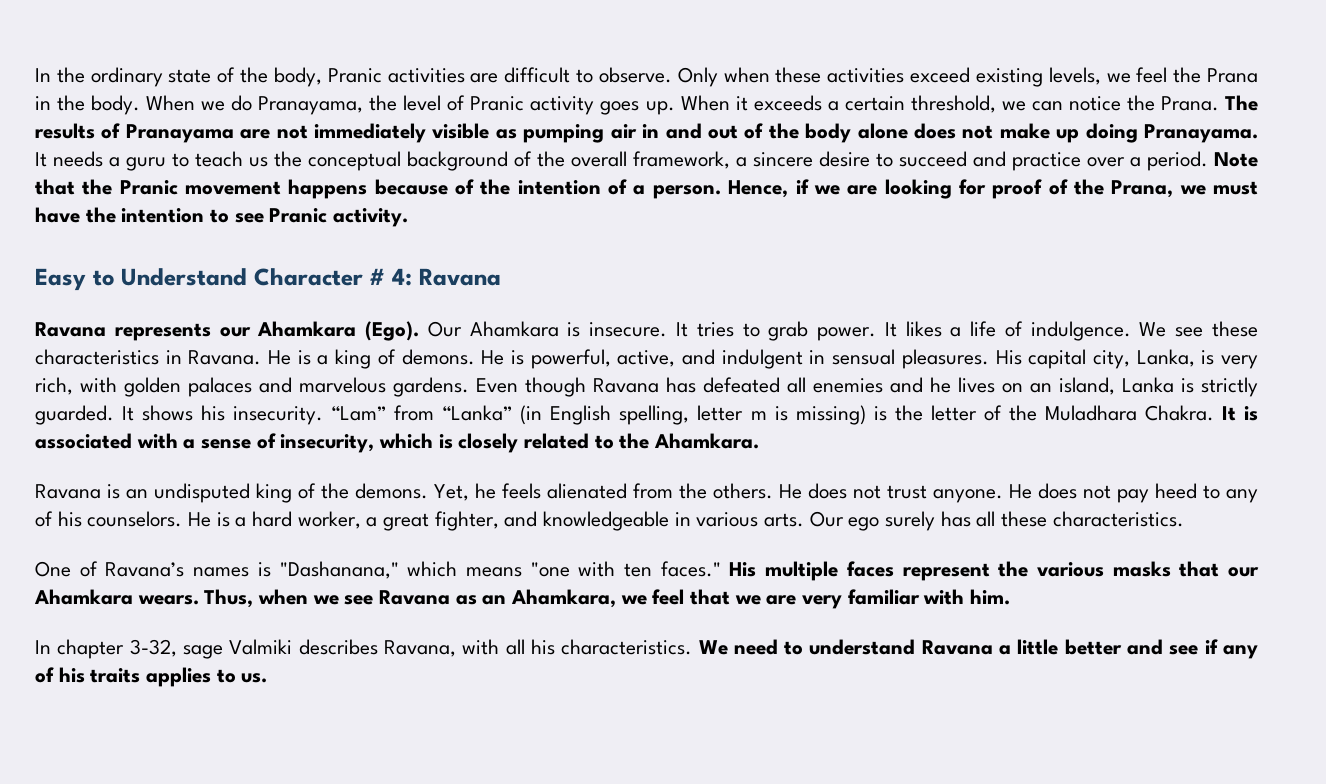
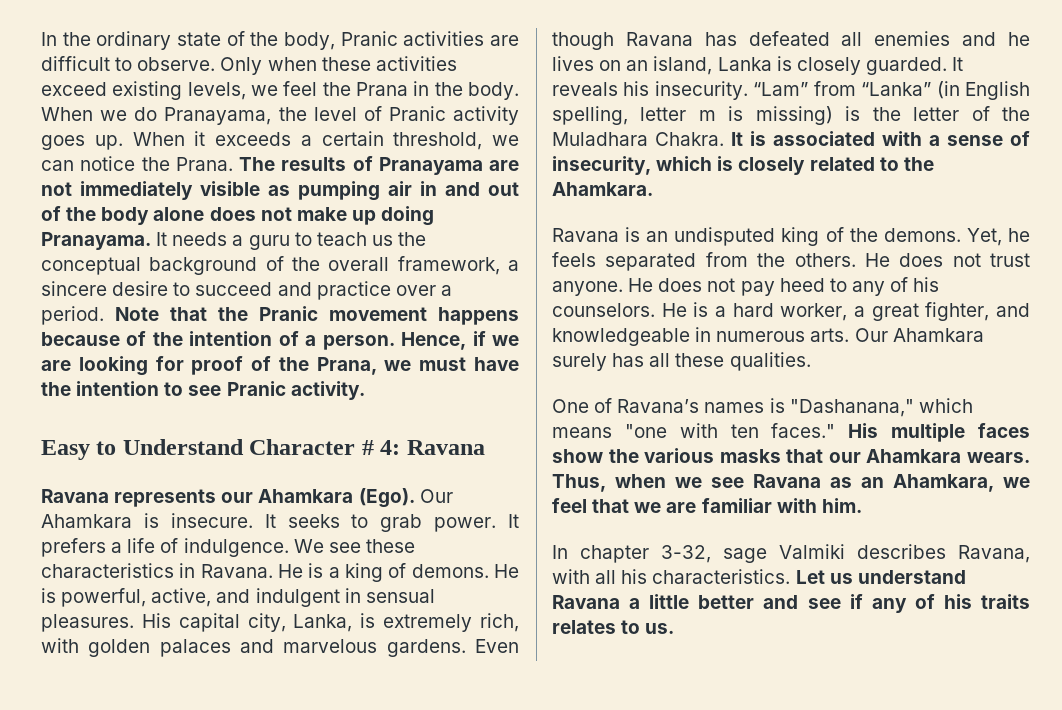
[696,322,734,337] tries -> [287,514,340,528] seeks
[905,321,942,337] likes -> [41,538,106,557] prefers
[1220,355,1258,369] very -> [383,614,473,632] extremely
[1201,377,1258,397] strictly -> [796,57,861,75] closely
[142,405,194,421] shows -> [552,82,618,96] reveals
[547,483,627,499] alienated -> [605,253,697,271] separated
[696,512,759,527] various -> [716,331,806,342] numerous
[848,517,880,531] ego -> [892,328,984,342] Ahamkara
[1052,511,1184,527] characteristics. -> [729,352,811,371] qualities.
[902,563,990,581] represent -> [552,449,603,463] show
[802,595,843,609] very -> (697, 507) none
[698,639,804,655] We need to -> [795,570,853,584] Let us
[146,667,212,687] applies -> [552,620,616,634] relates

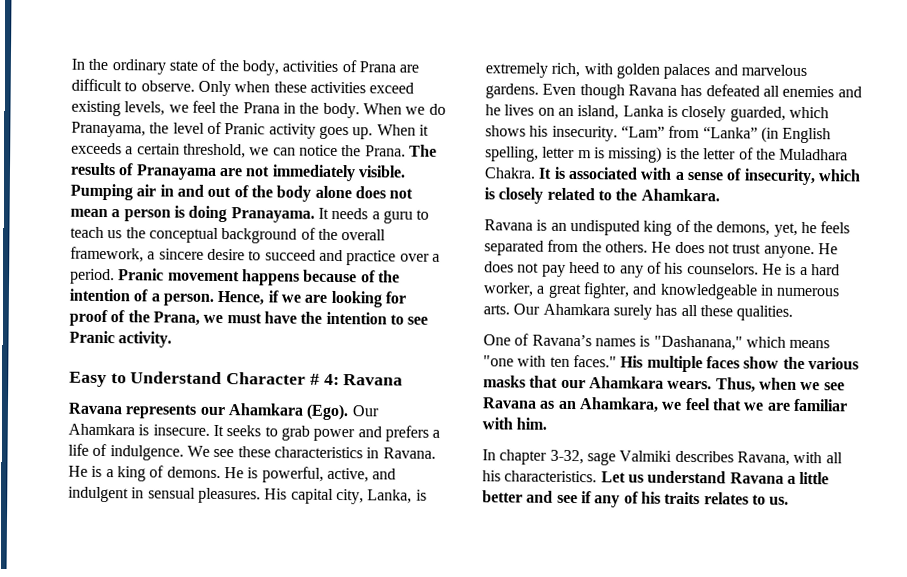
[340,31,485,46] Pranic activities -> [282,60,396,73] activities of Prana
[200,181,380,201] visible as pumping -> [357,165,406,178] [70,183,133,201] visible. Pumping
[296,207,376,225] make up -> [70,205,185,222] mean a person is
[115,307,248,321] Note that the -> (115, 276) none
[434,514,519,532] power. It -> [313,426,382,442] power and
[865,57,964,75] [552,82,618,96] guarded. It reveals -> [729,106,829,122] [485,125,526,137] guarded, which shows
[883,228,1002,246] demons. Yet, -> [716,221,798,237] demons, yet,

